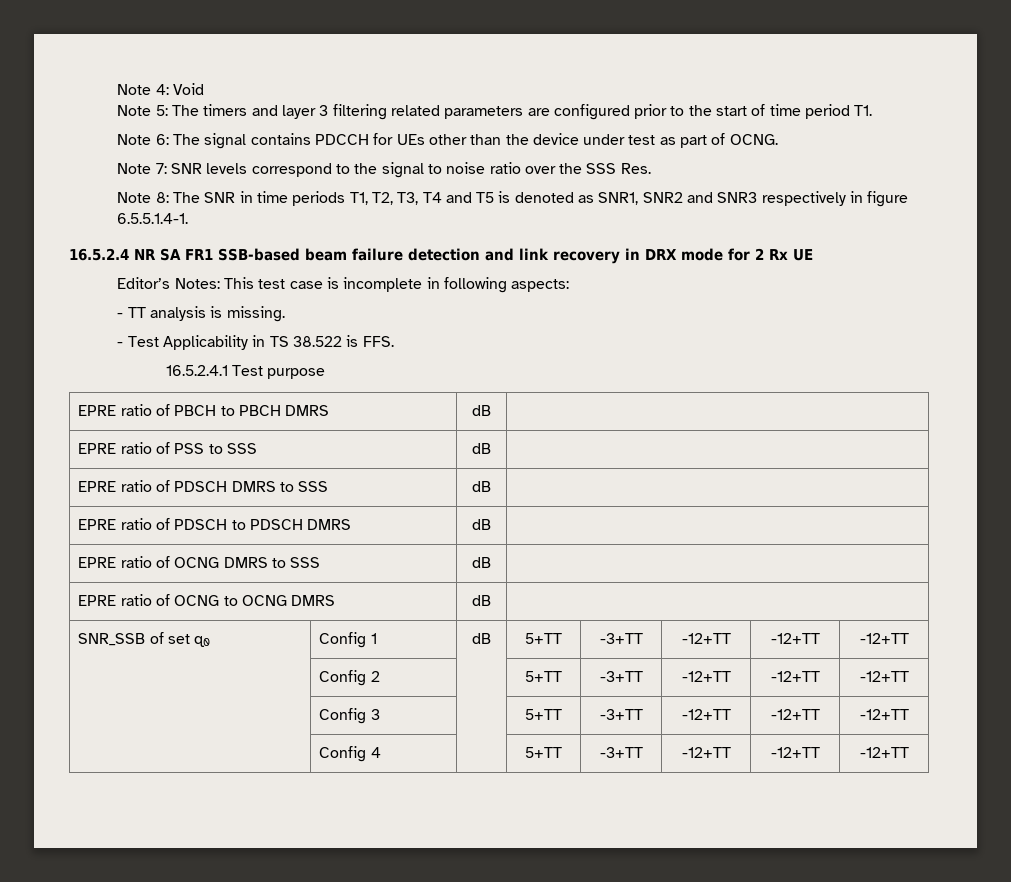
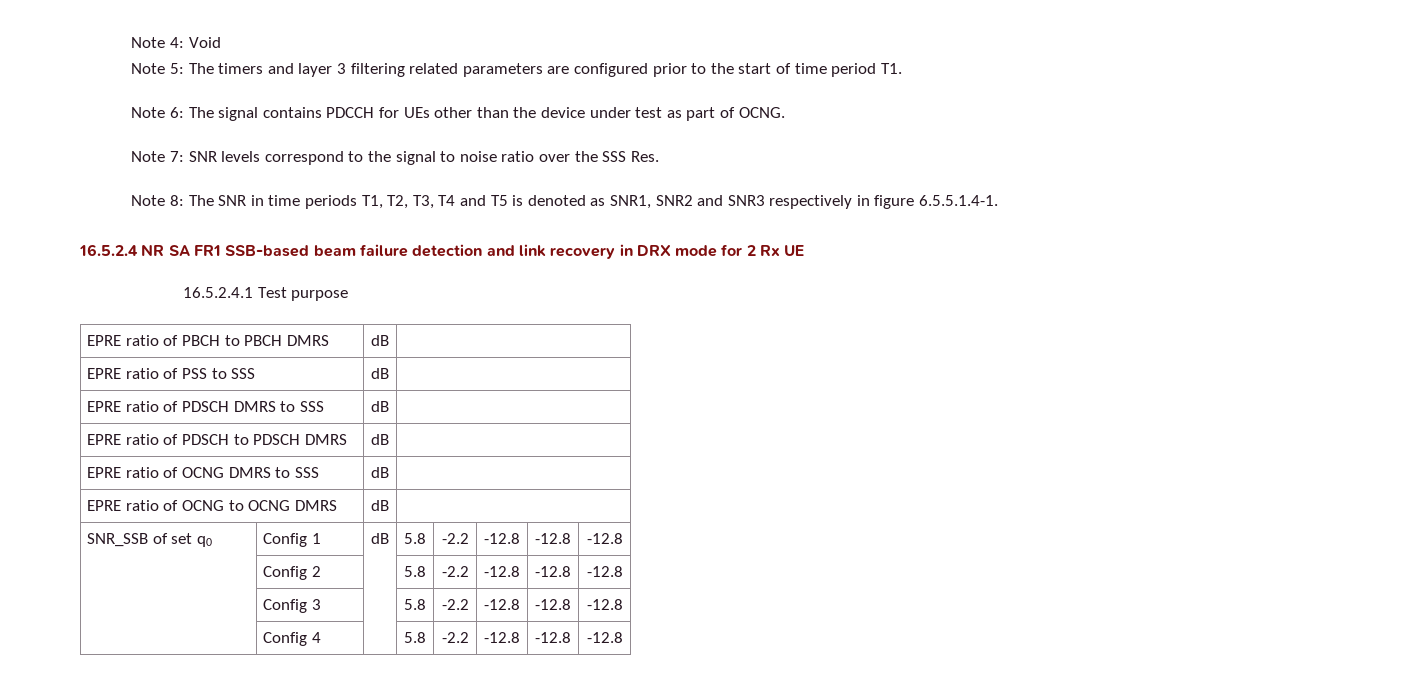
[117,277,570,293] [117,306,285,322] [117,335,394,350] // Editor’s Notes: This test case is incomplete in following aspects: // - TT analysis is missing. // - Test Applicability in TS 38.522 is FFS. -> (805, 250) none
[525,633,562,644] [599,633,643,644] [681,633,731,644] [770,633,820,644] [859,633,909,644] [319,670,380,686] [525,671,562,682] [599,671,643,682] [681,671,731,682] [770,671,820,682] [859,671,909,682] [319,708,380,724] [525,709,562,720] [599,709,643,720] [681,709,731,720] [770,709,820,720] [859,709,909,720] [319,746,381,762] [525,747,562,758] [599,747,643,758] [681,747,731,758] [770,747,820,758] [859,747,909,758] 5+TT | -3+TT | -12+TT | -12+TT | -12+TT // | Config 2 | | 5+TT | -3+TT | -12+TT | -12+TT | -12+TT // | Config 3 | | 5+TT | -3+TT | -12+TT | -12+TT | -12+TT // | Config 4 | | 5+TT | -3+TT | -12+TT | -12+TT | -12+TT -> [404,533,426,544] [441,533,469,544] [484,533,520,544] [535,533,571,544] [586,533,623,544] [263,566,321,580] [404,566,426,577] [441,566,469,577] [484,566,520,577] [535,566,571,577] [586,566,623,577] [263,599,321,613] [404,599,426,610] [441,599,469,610] [484,599,520,610] [535,599,571,610] [586,599,623,610] [263,632,321,646] [404,632,426,643] [441,632,469,643] [484,632,520,643] [535,632,571,643] [586,632,623,643] 5.8 | -2.2 | -12.8 | -12.8 | -12.8 // | Config 2 | | 5.8 | -2.2 | -12.8 | -12.8 | -12.8 // | Config 3 | | 5.8 | -2.2 | -12.8 | -12.8 | -12.8 // | Config 4 | | 5.8 | -2.2 | -12.8 | -12.8 | -12.8

